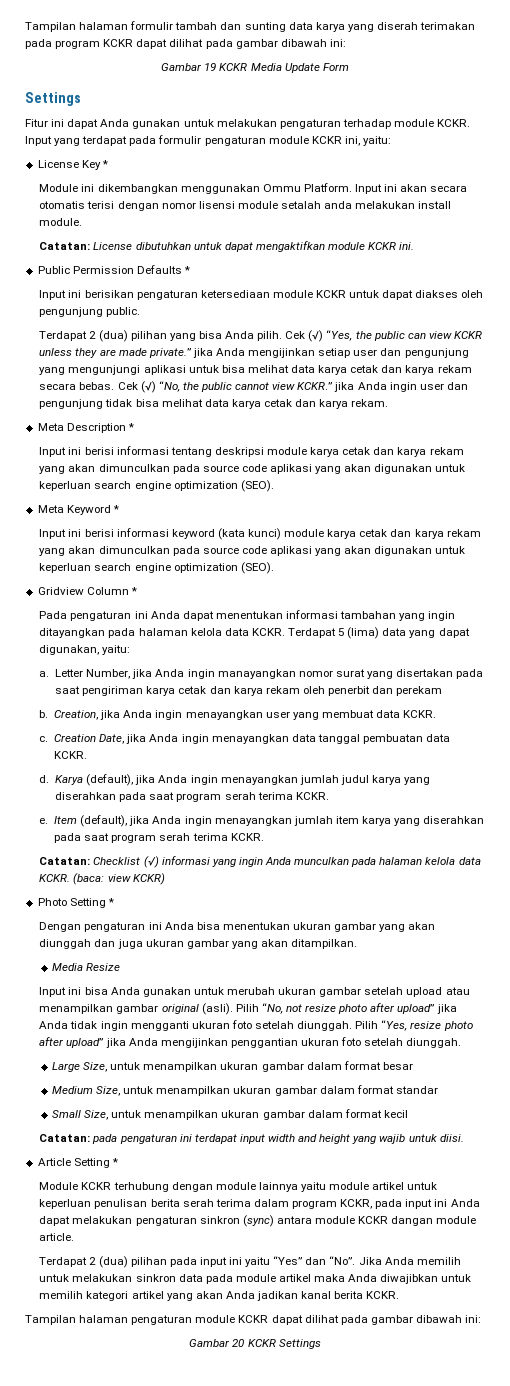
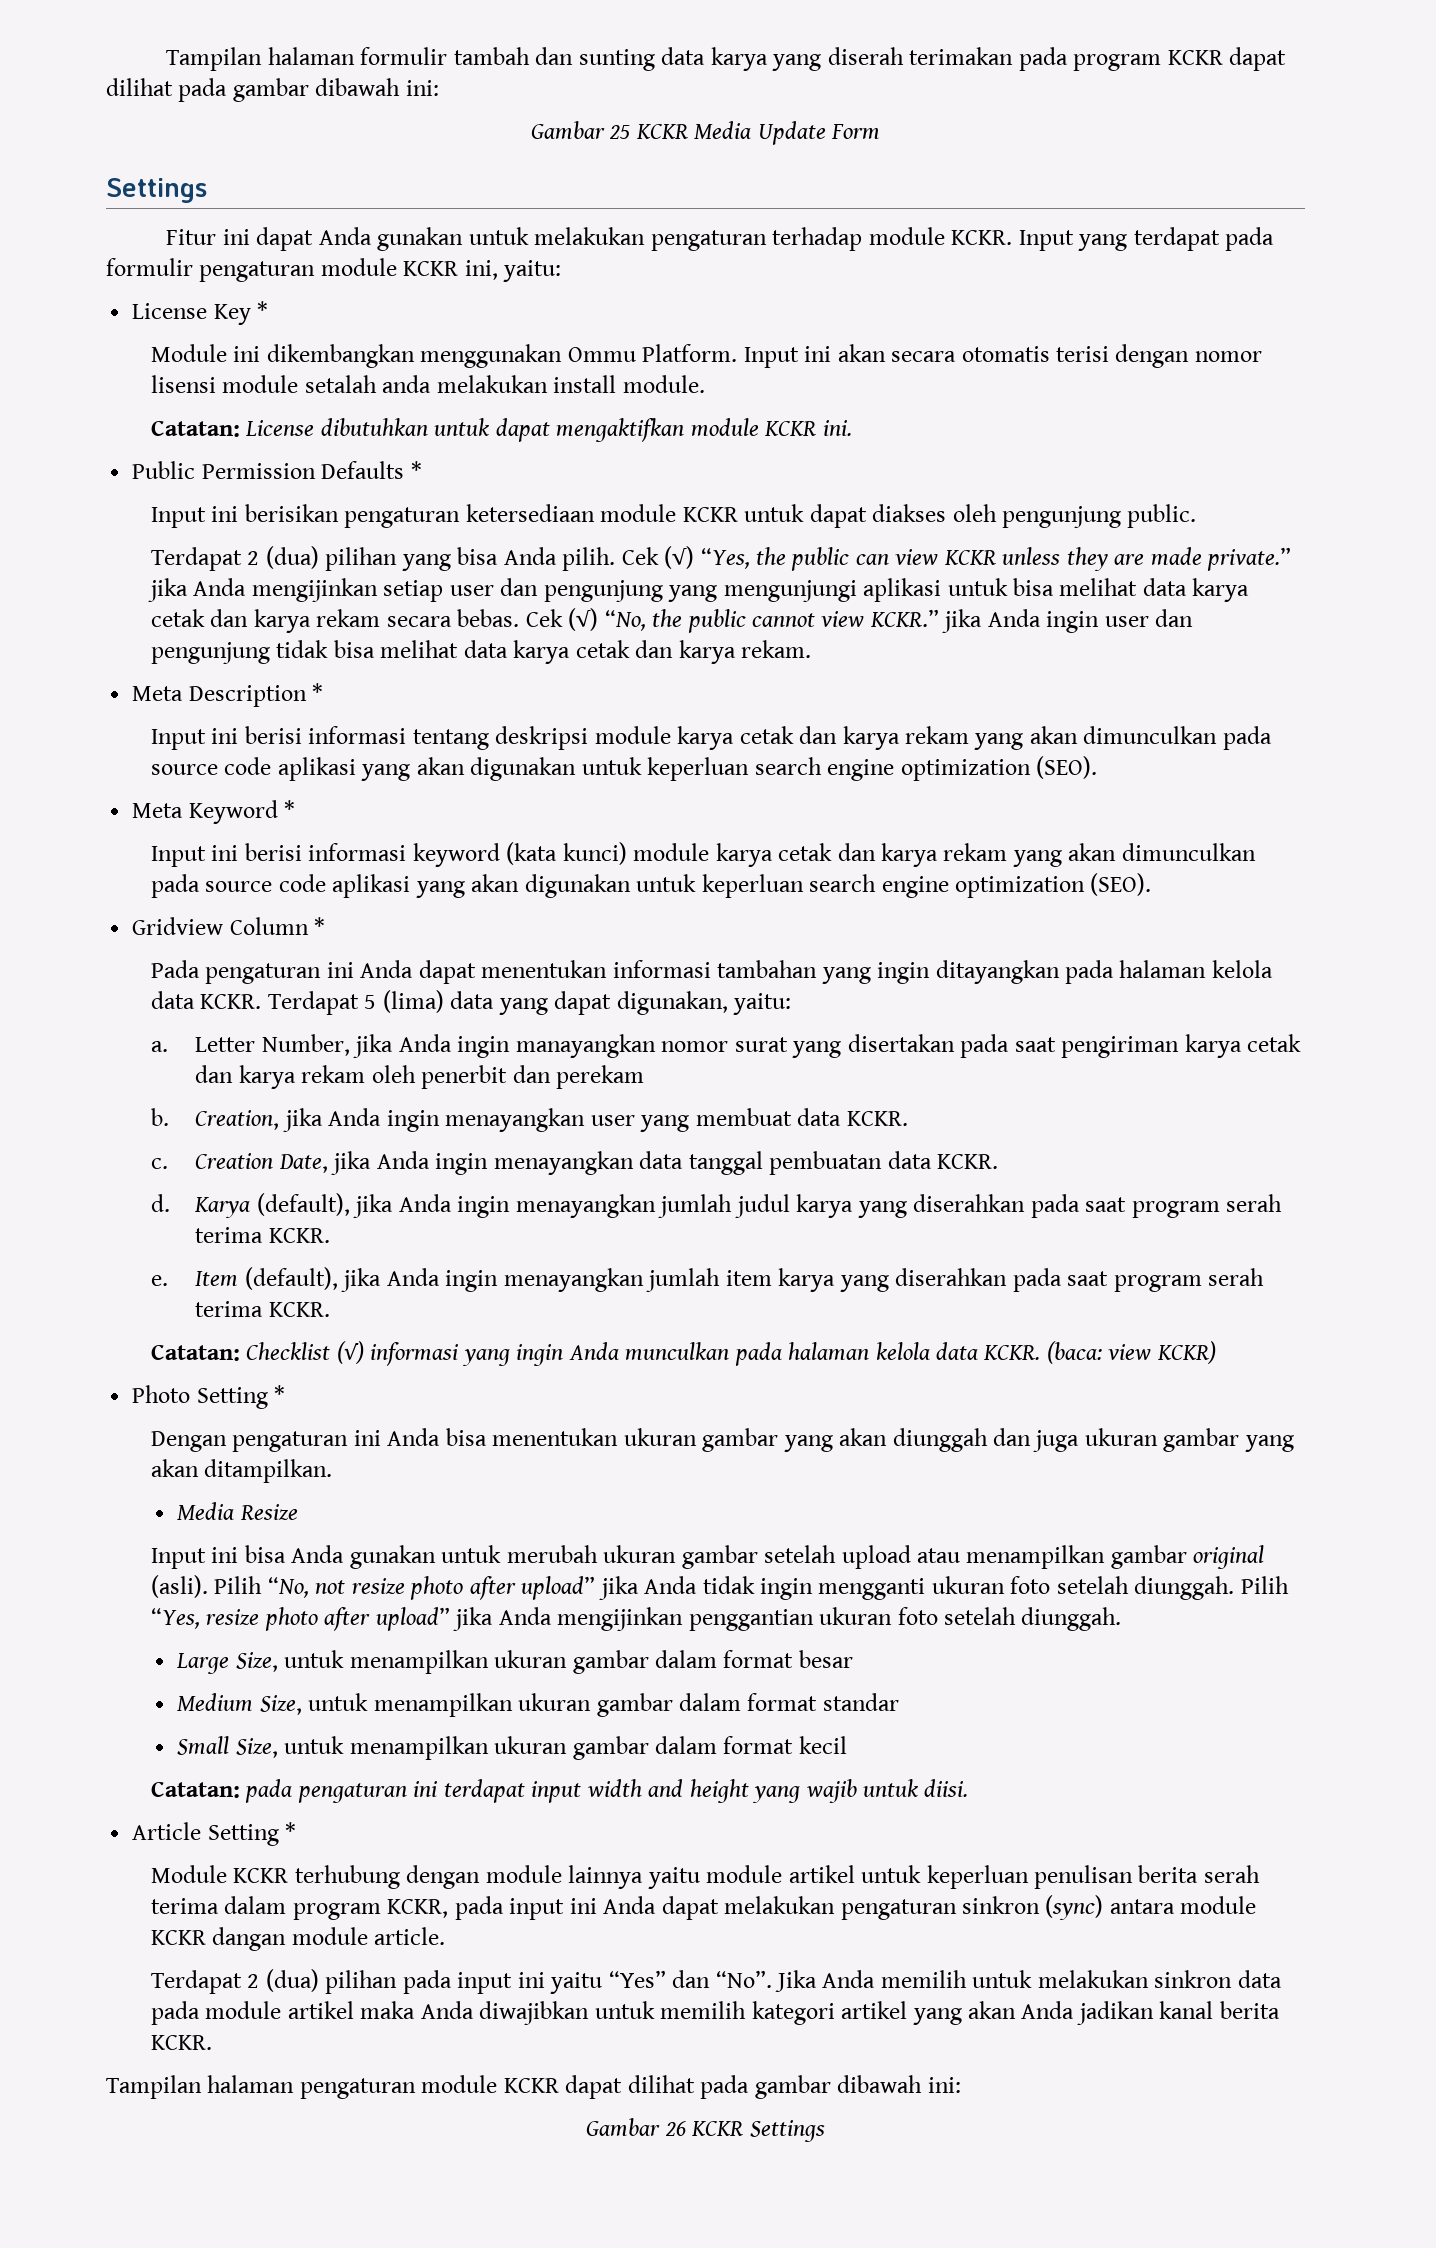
[204,63,217,71] 19 -> [609,125,631,139] 25
[232,1339,245,1347] 20 -> [664,2121,686,2136] 26

